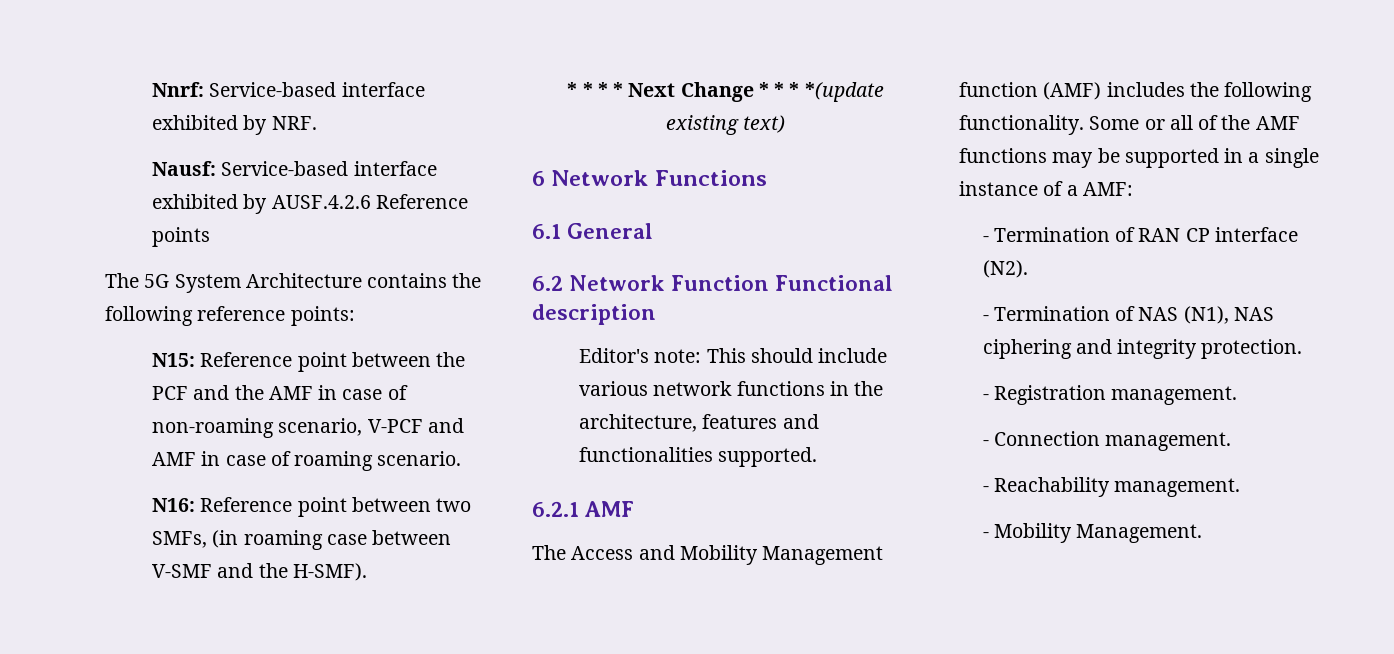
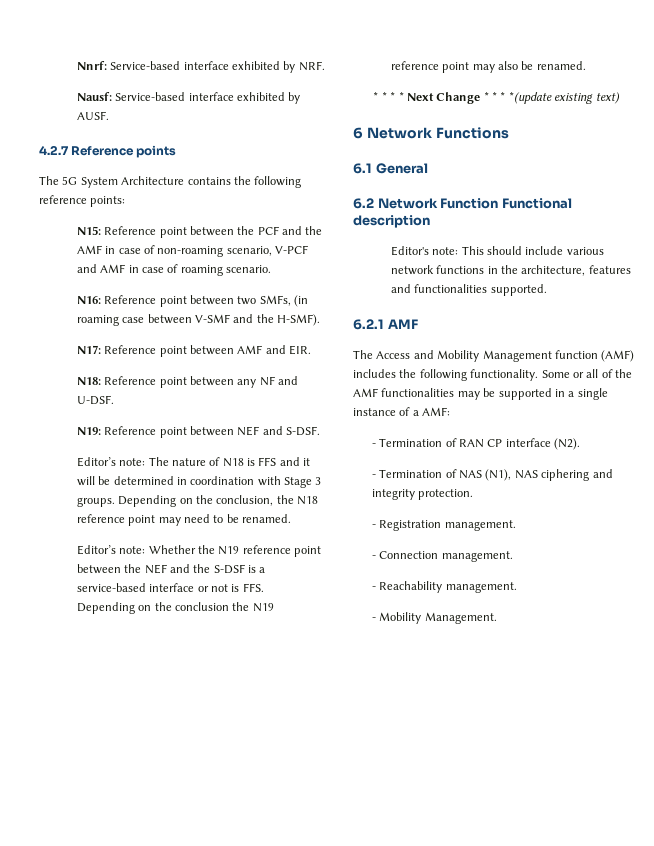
[271,195,371,209] AUSF.4.2.6 -> [76,111,109,120] [39,145,69,155] AUSF. // 4.2.7
(367, 572) none -> [76,345,312,357] [76,376,299,388] [76,395,114,405] [76,426,321,438] [76,457,311,467] [76,476,322,488] [76,495,319,507] [76,514,292,526] [76,545,322,557] [76,564,266,574] [76,583,264,592] [76,602,274,614] [390,61,586,73] // N17: Reference point between AMF and EIR. // N18: Reference point between any NF and U-DSF. // N19: Reference point between NEF and S-DSF. // Editor’s note: The nature of N18 is FFS and it will be determined in coordination with Stage 3 groups. Depending on the conclusion, the N18 reference point may need to be renamed. // Editor’s note: Whether the N19 reference point between the NEF and the S-DSF is a service-based interface or not is FFS. Depending on the conclusion the N19 reference point may also be renamed.
[959,148,1047,163] functions -> [381,388,455,397] functionalities

